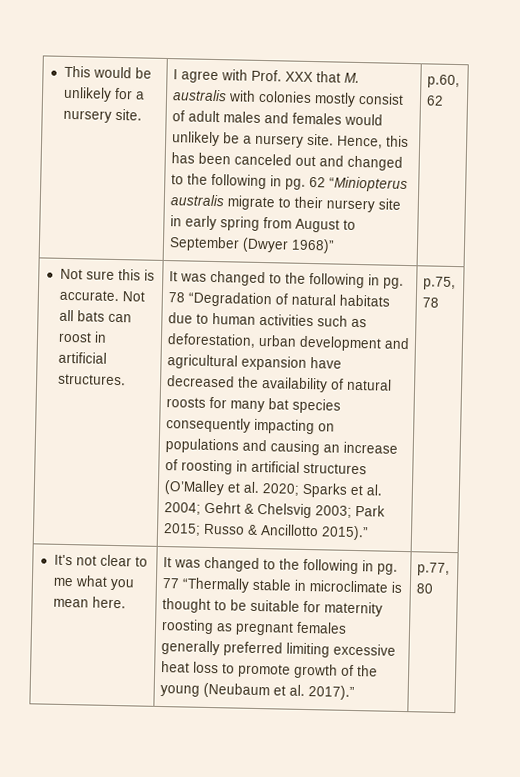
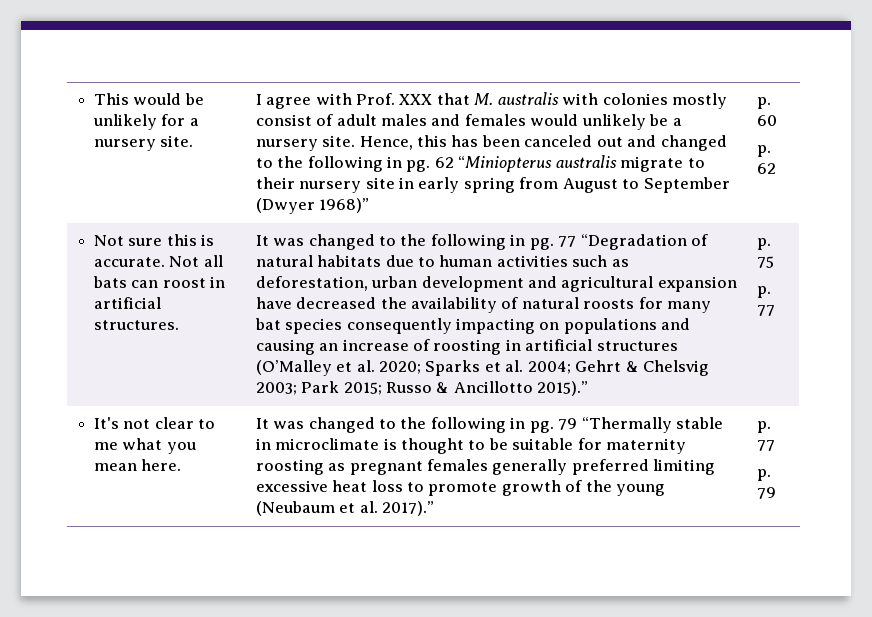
[426,74,460,89] p.60, -> [756,97,771,109] [756,115,777,126] [756,145,771,157] p. 60 // p.
[167,292,185,303] 78 -> [558,236,577,247] 77
[422,276,456,291] [421,297,439,308] p.75, 78 -> [756,238,771,250] [756,256,774,268] [756,286,771,298] [756,305,775,316] p. 75 // p. 77
[161,578,180,589] 77 -> [558,418,578,430] 79
[416,562,450,576] [415,583,433,594] p.77, 80 -> [756,421,771,433] [756,440,775,451] [756,469,771,481] [756,487,776,499] p. 77 // p. 79

